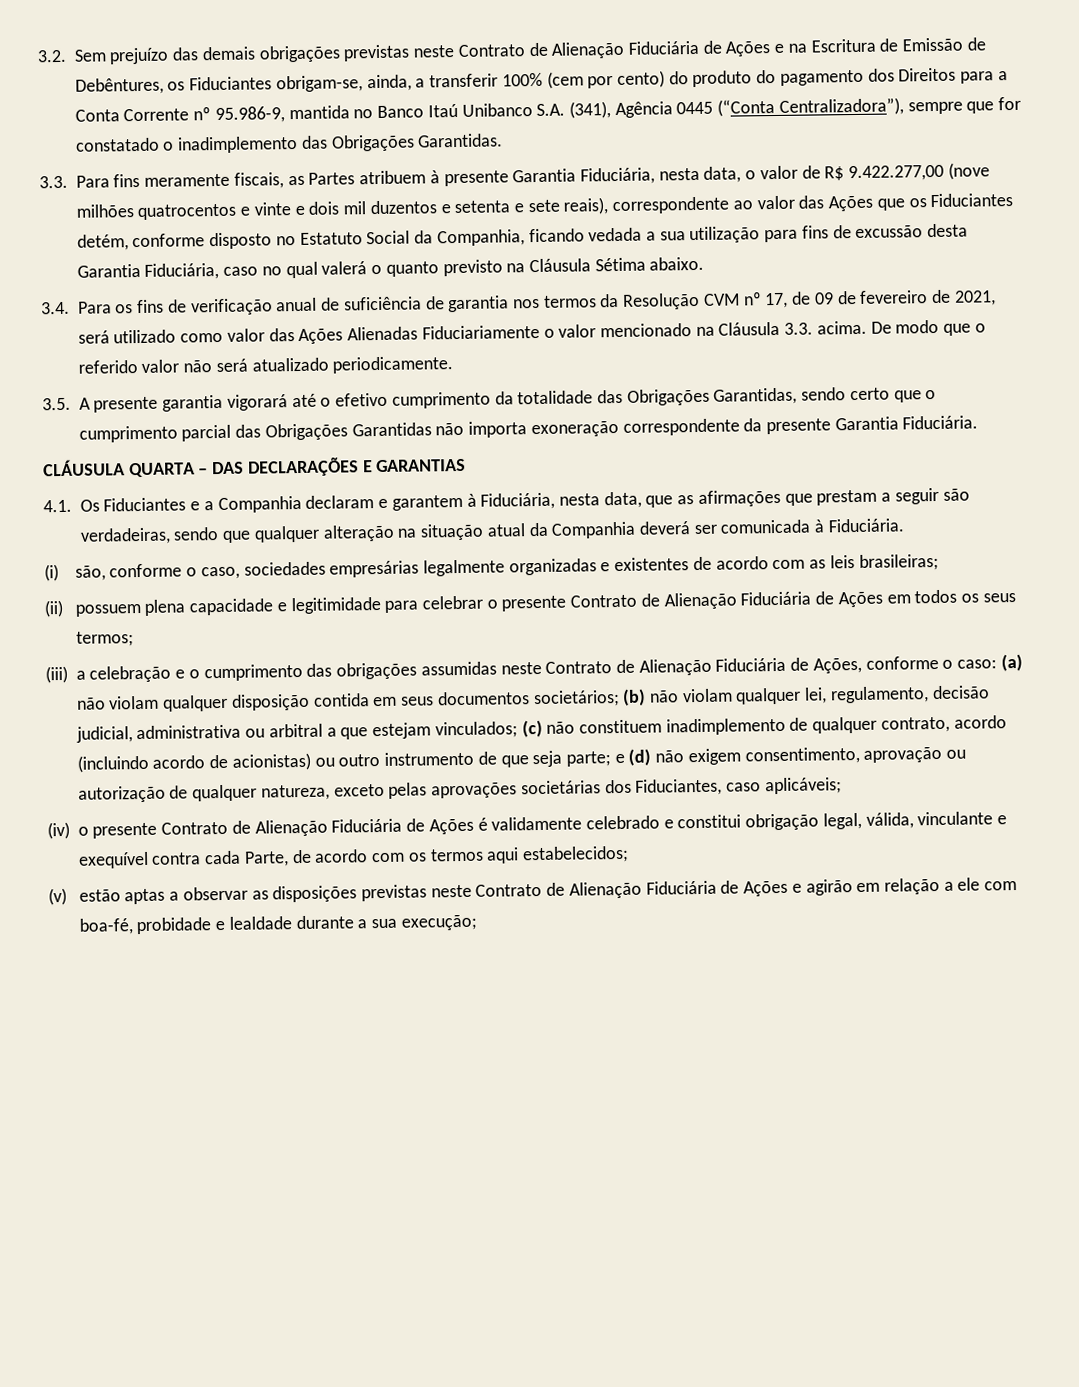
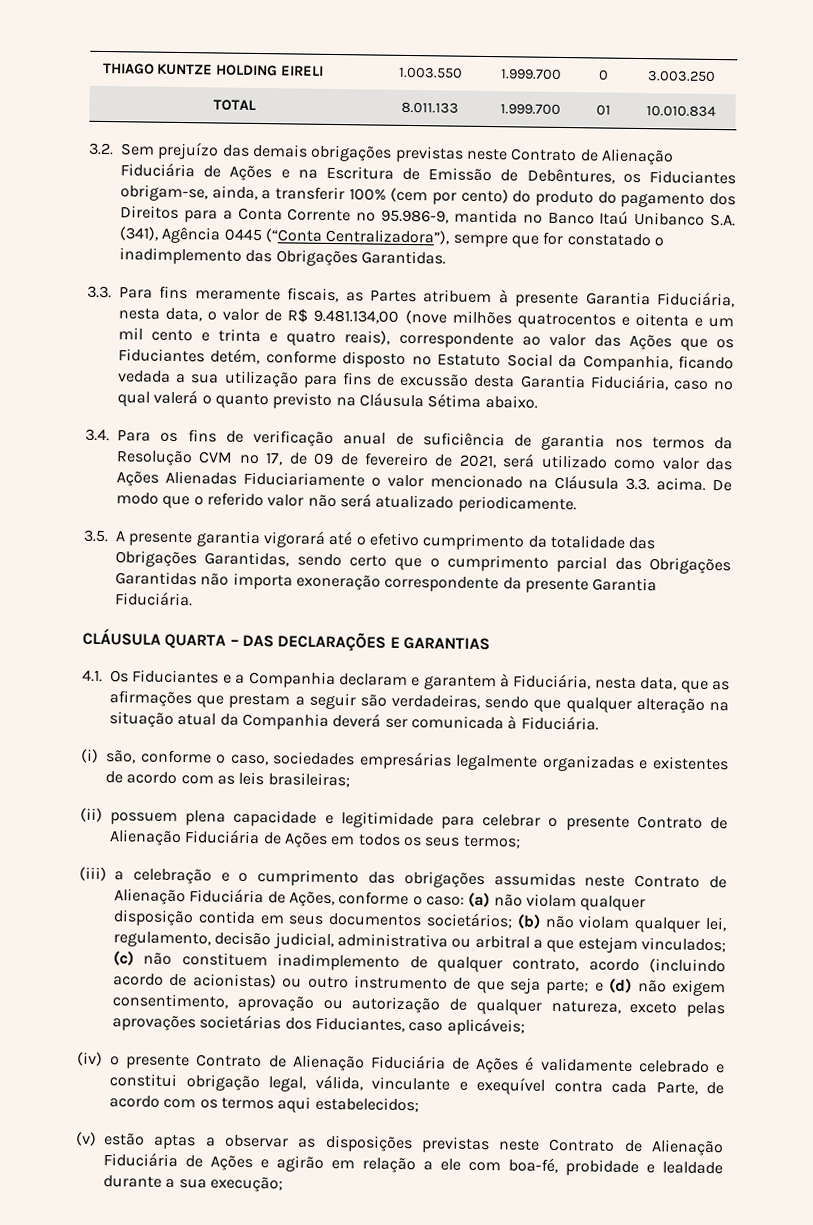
(37, 56) none -> [102,62,325,77] [397,66,463,79] [500,68,562,80] [598,69,609,81] [647,70,716,82] [212,99,256,111] [400,101,459,114] [500,103,561,115] [595,104,611,116] [646,105,716,118] THIAGO KUNTZE HOLDING EIRELI | 1.003.550 | 1.999.700 | 0 | 3.003.250 // TOTAL | 8.011.133 | 1.999.700 | 01 | 10.010.834 //
[848,164,945,182] 9.422.277,00 -> [313,309,400,324] 9.481.134,00
[253,199,560,216] vinte e dois mil duzentos e setenta e sete -> [634,312,735,328] [118,327,337,347] oitenta e um mil cento e trinta e quatro

